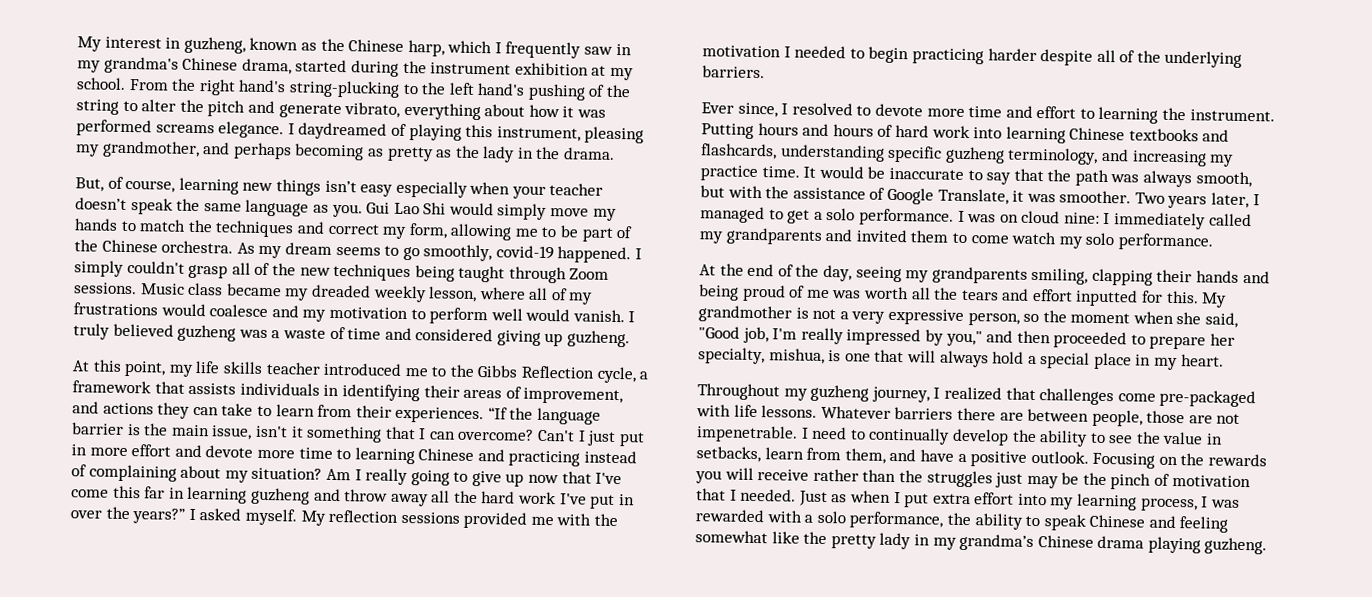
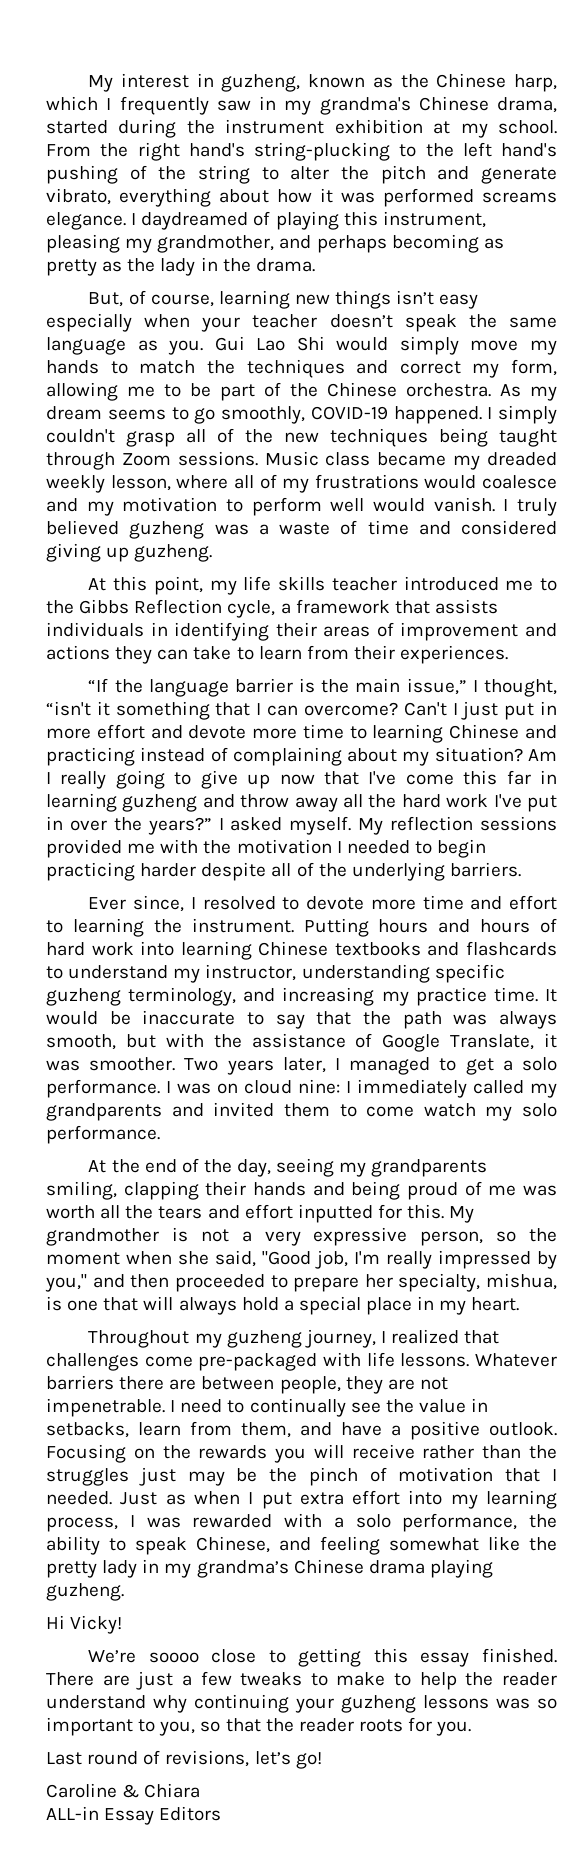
[495,245,554,260] covid-19 -> [310,406,388,420] COVID-19
[523,387,624,405] improvement, -> [400,622,519,641] improvement
(485, 415) none -> (509, 654) //
[211,425,288,440] issue, isn't -> [406,678,557,697] [46,701,91,716] issue,” I thought, “isn't
[701,143,777,160] flashcards, -> [466,941,557,956] [46,964,297,983] flashcards to understand my instructor,
[1146,410,1186,424] those -> [345,1376,383,1394] they
[951,428,1106,447] develop the ability to -> (346, 1407) none
[1089,514,1146,528] Chinese -> [196,1536,270,1553] Chinese,
(1268, 546) none -> [46,1615,123,1634] [88,1648,557,1667] [46,1671,557,1690] [46,1694,557,1713] [46,1717,472,1736] [46,1750,322,1769] [46,1783,201,1798] [46,1806,222,1825] // Hi Vicky! // We’re soooo close to getting this essay finished. There are just a few tweaks to make to help the reader understand why continuing your guzheng lessons was so important to you, so that the reader roots for you. // Last round of revisions, let’s go! // Caroline & Chiara // ALL-in Essay Editors

